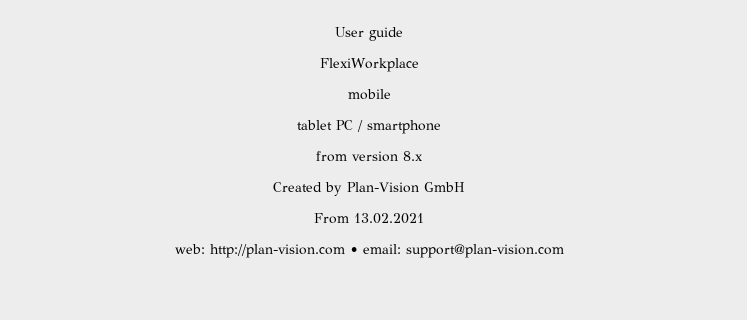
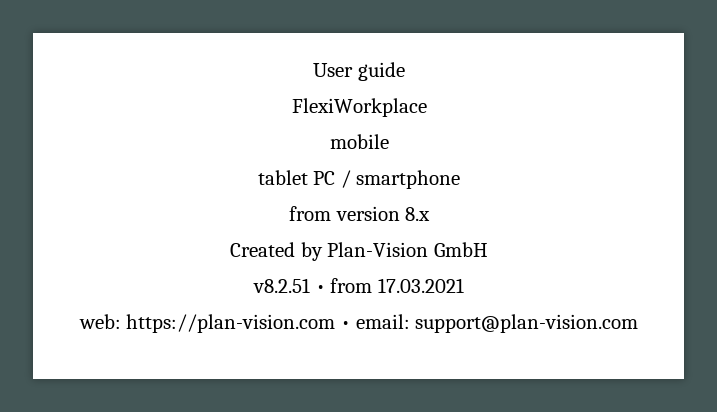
[314,213,424,224] From 13.02.2021 -> [253,278,464,293] v8.2.51 • from 17.03.2021
[209,244,345,258] http://plan-vision.com -> [126,314,336,333] https://plan-vision.com

